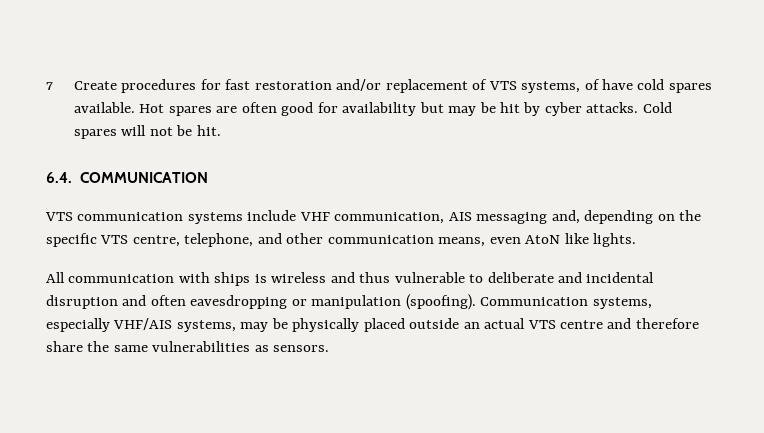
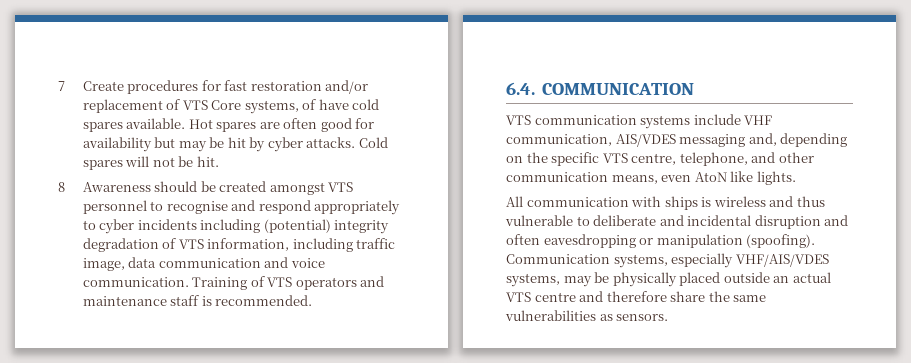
(517, 85) none -> [211,100,242,110] Core
(221, 130) none -> [58,181,354,195] [82,200,401,215] [82,219,390,234] [82,238,396,252] [82,257,325,271] [82,276,385,290] [82,295,313,306] // 8 Awareness should be created amongst VTS personnel to recognise and respond appropriately to cyber incidents including (potential) integrity degradation of VTS information, including traffic image, data communication and voice communication. Training of VTS operators and maintenance staff is recommended.
[448,212,472,221] AIS -> [615,134,676,147] AIS/VDES
[113,318,173,330] VHF/AIS -> [735,254,829,267] VHF/AIS/VDES

